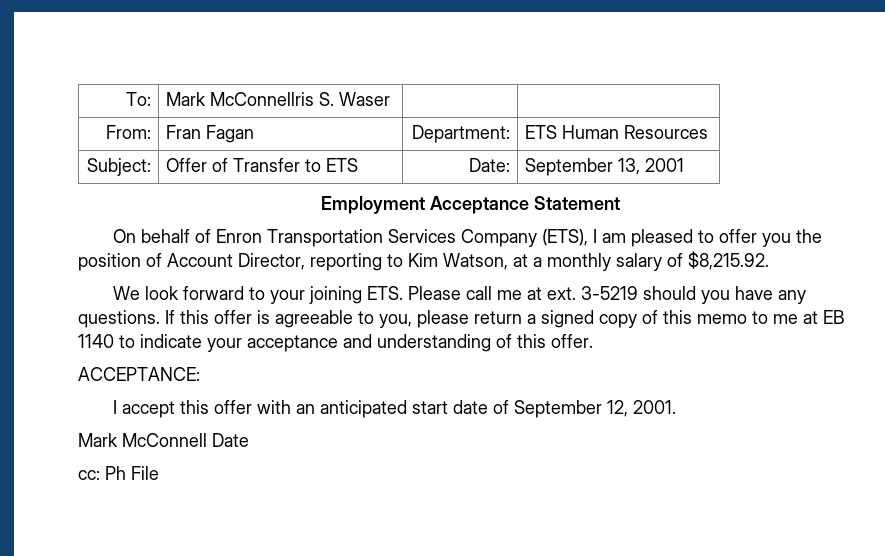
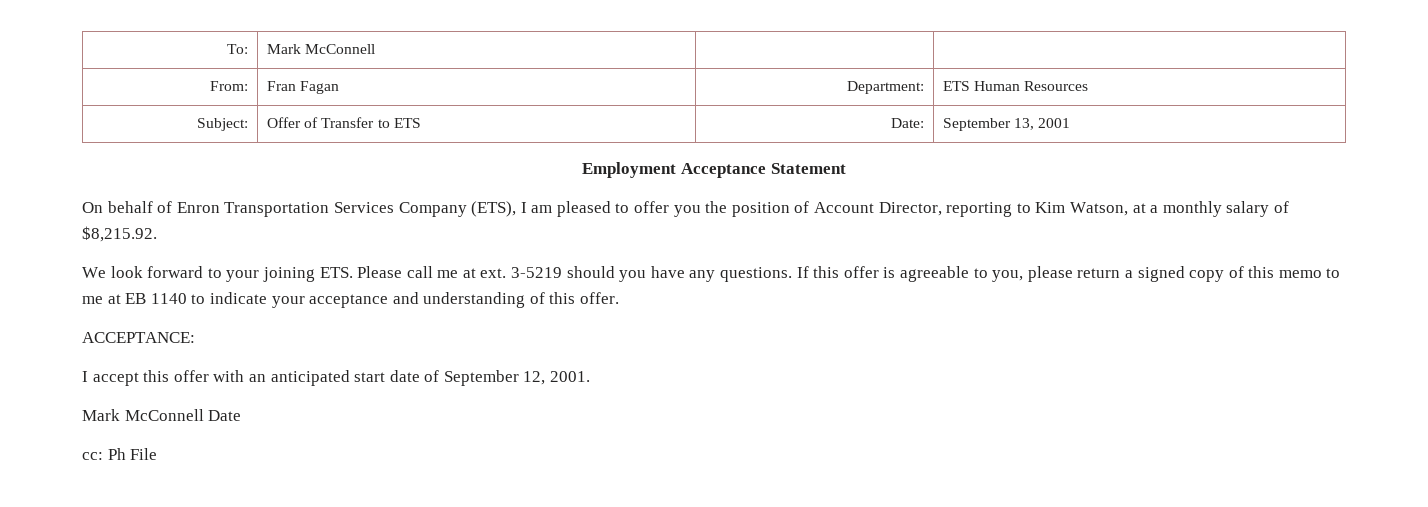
[209,92,390,106] McConnellris S. Waser -> [305,44,376,54] McConnell

